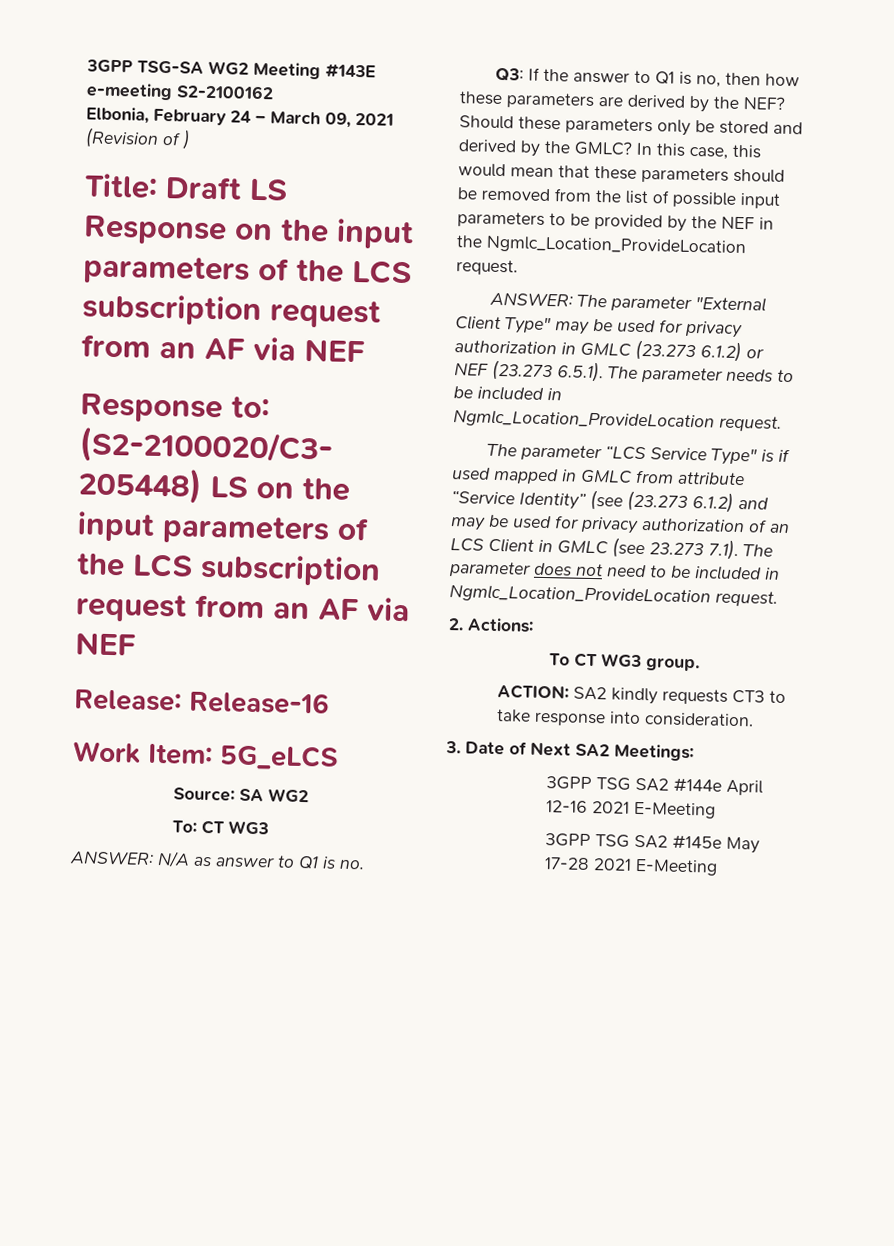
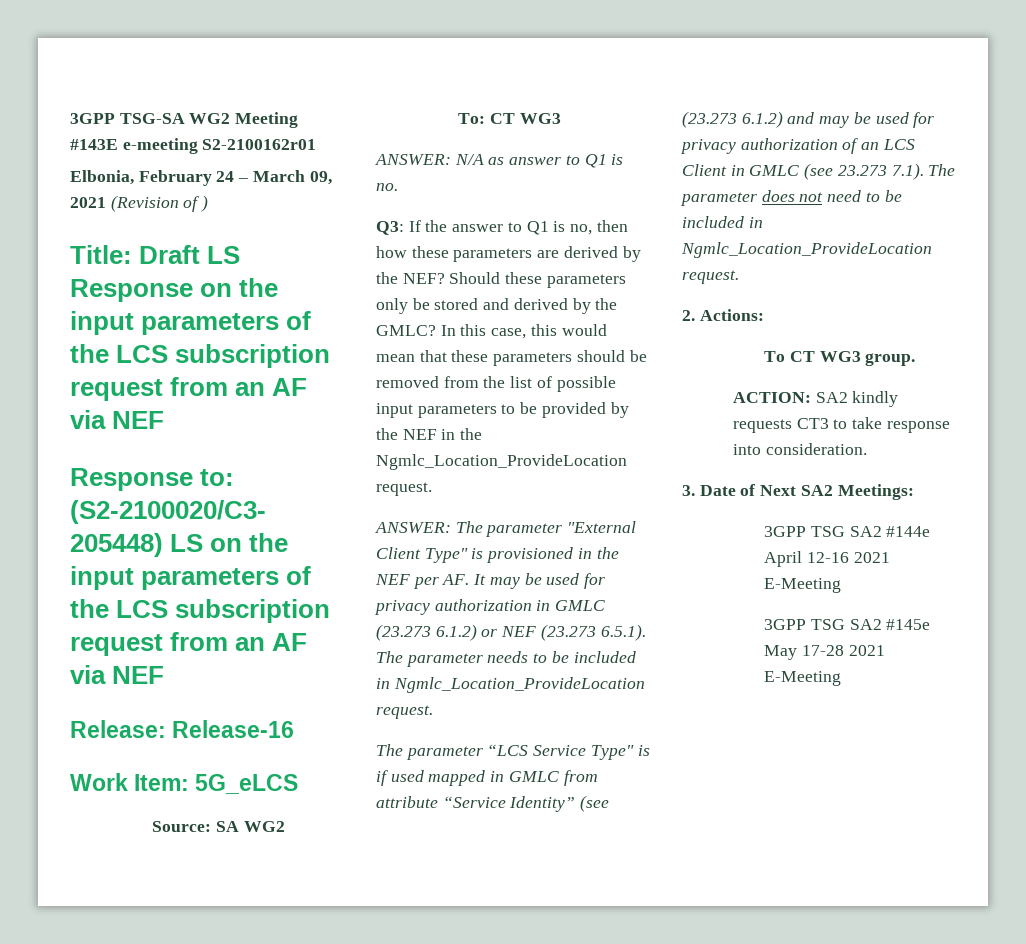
[176,84,274,100] S2-2100162 -> [202,139,317,150] S2-2100162r01
(551, 325) none -> [471,547,619,563] [375,574,487,589] is provisioned in the NEF per AF. It

